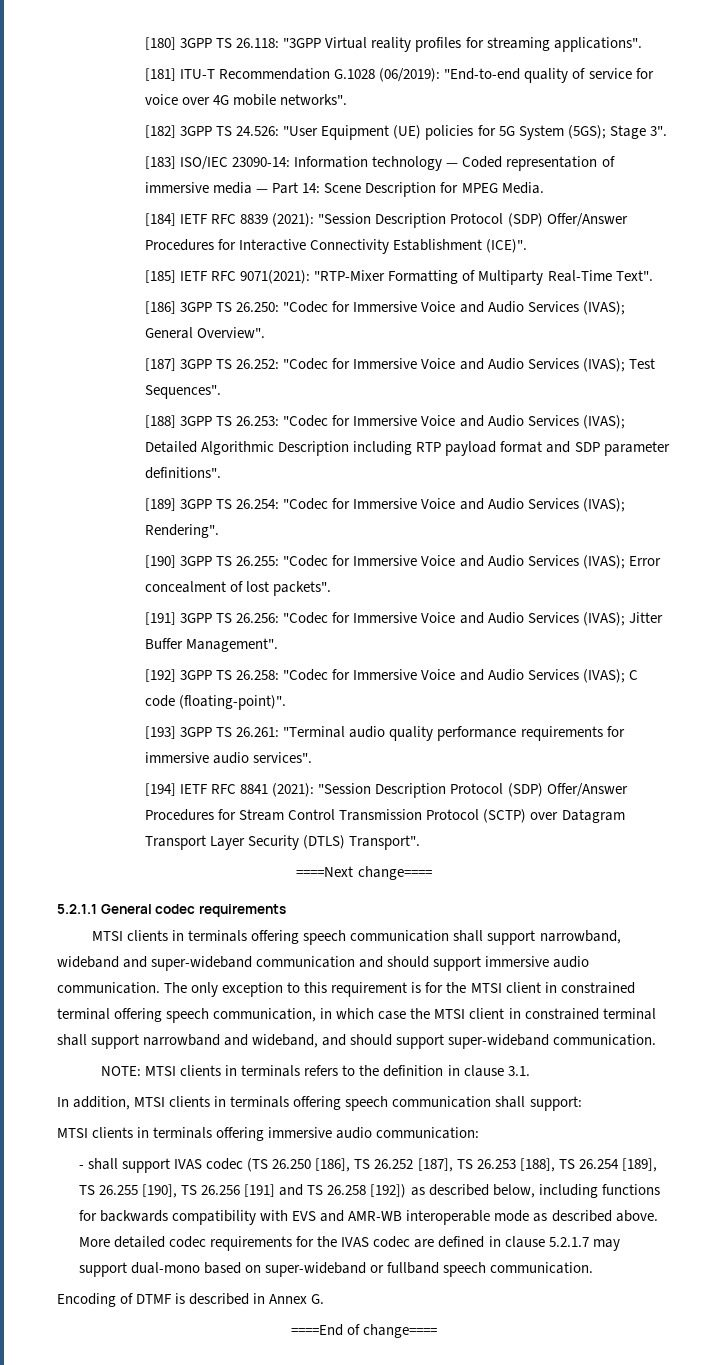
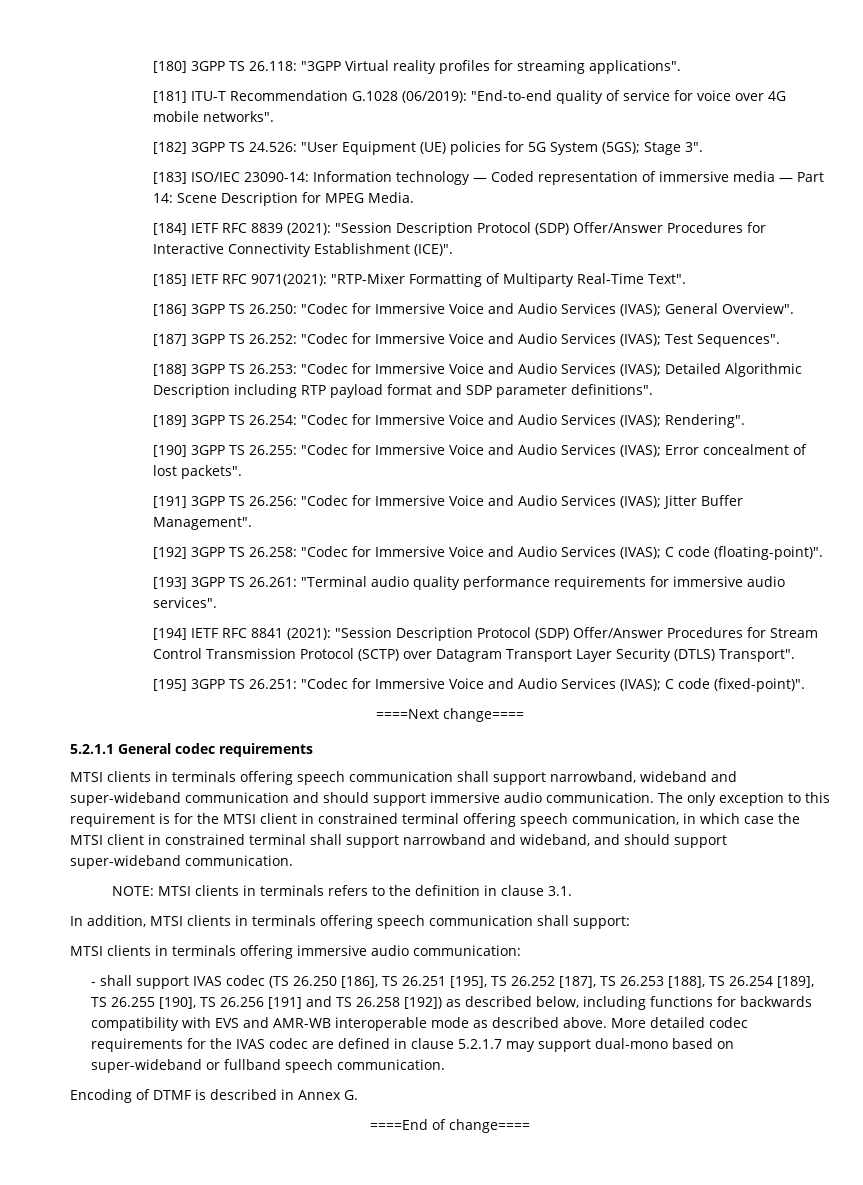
(421, 842) none -> [153,678,806,692] // [195] 3GPP TS 26.251: "Codec for Immersive Voice and Audio Services (IVAS); C code (fixed-point)".
(371, 1164) none -> [401,976,507,988] 26.251 [195], TS

